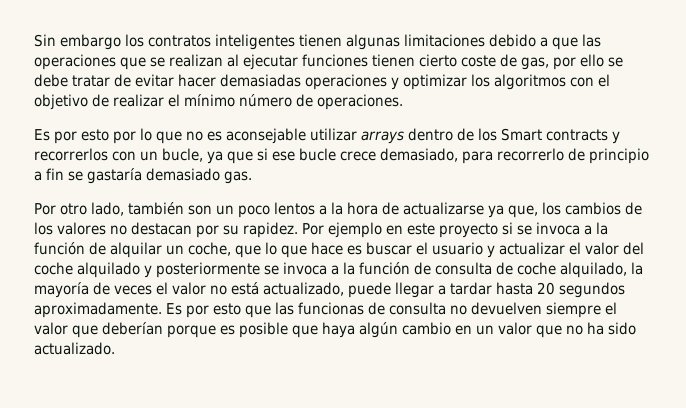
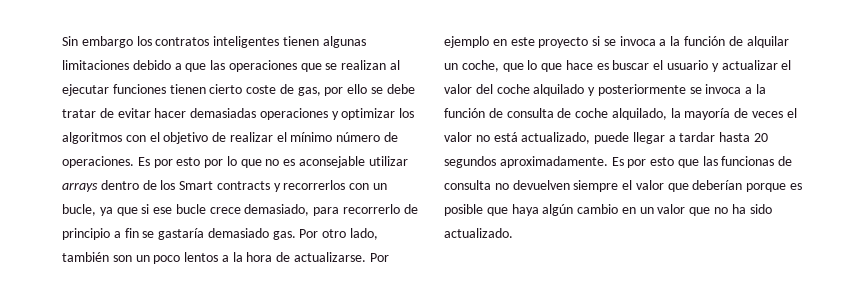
(403, 102) // -> (134, 162) none
(252, 177) // -> (296, 235) none
[403,202,642,218] [34,222,298,238] actualizarse ya que, los cambios de los valores no destacan por su rapidez. -> [294,252,367,262] actualizarse.

